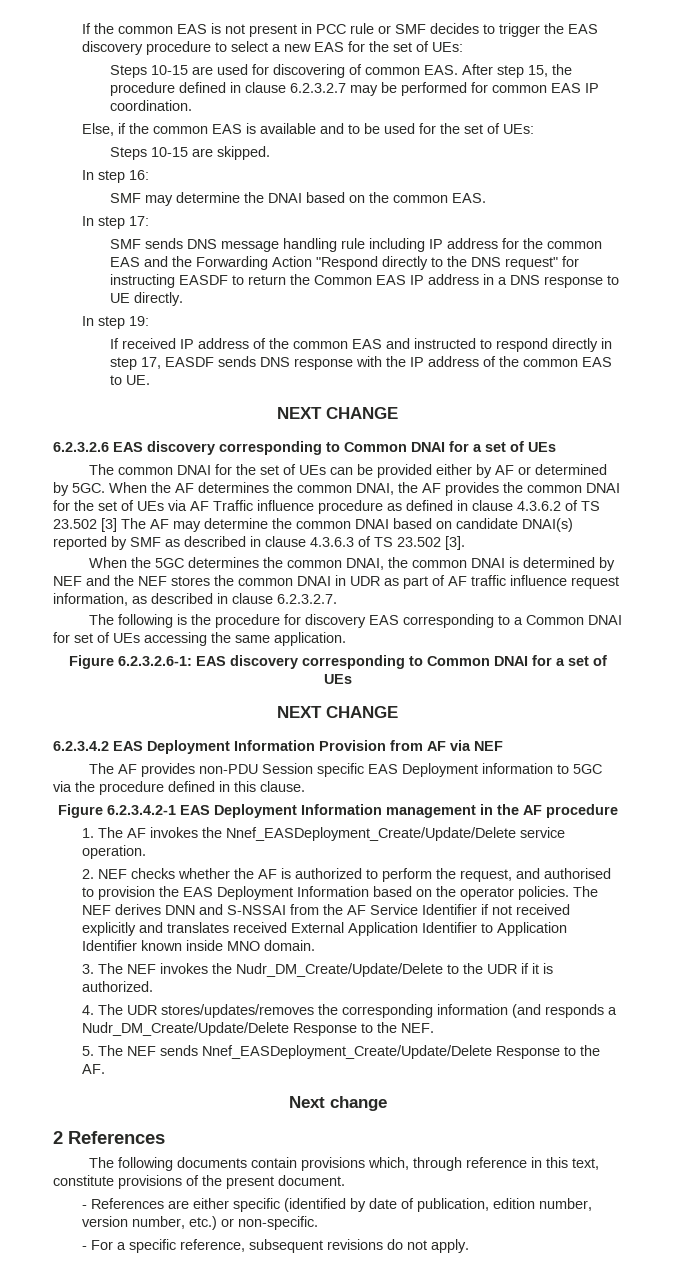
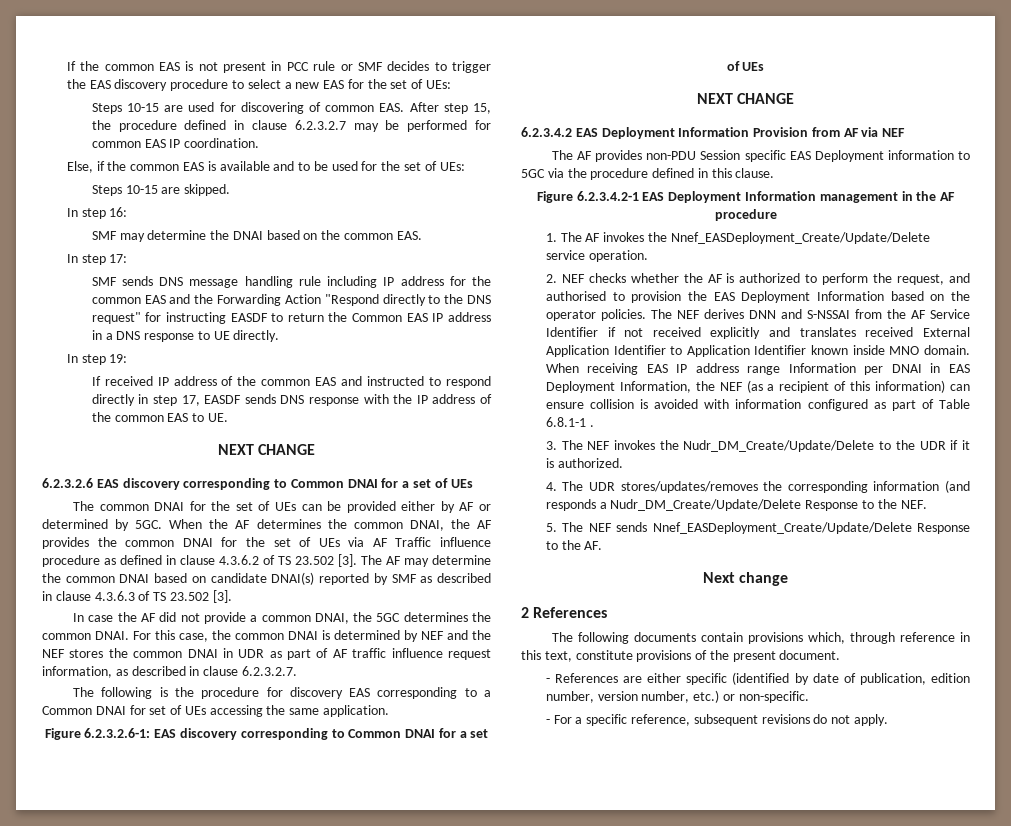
[101,518,117,532] [3] -> [338,554,357,567] [3].
[88,557,127,568] When -> [73,612,349,624] In case the AF did not provide a common DNAI,
[345,558,384,570] DNAI, -> [95,630,208,642] DNAI. For this case,
(315, 945) none -> [545,363,971,375] [545,380,970,393] [545,399,970,411] [545,417,594,427] When receiving EAS IP address range Information per DNAI in EAS Deployment Information, the NEF (as a recipient of this information) can ensure collision is avoided with information configured as part of Table 6.8.1-1 .

